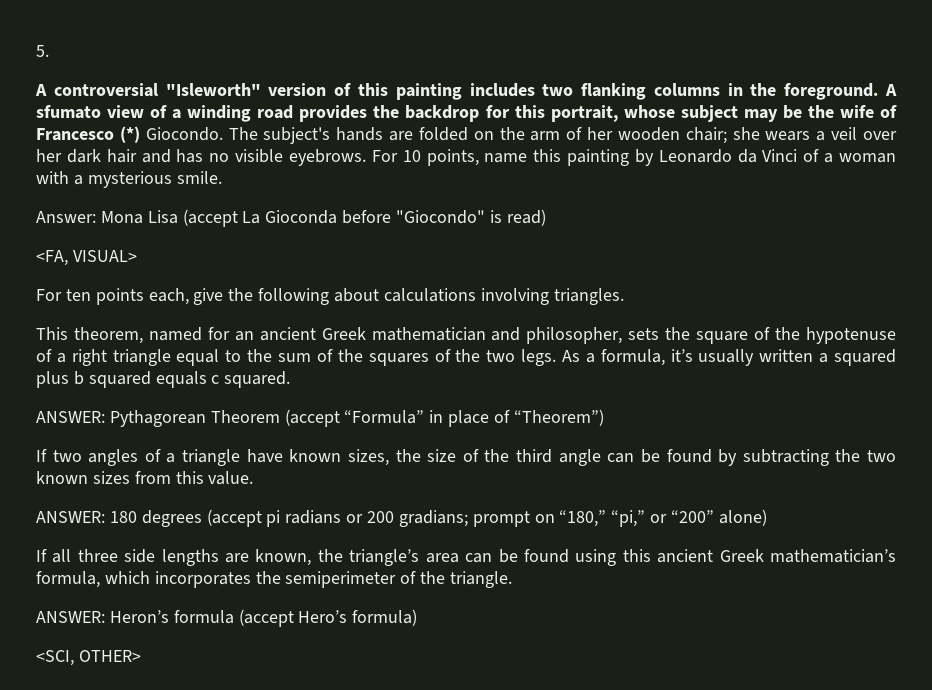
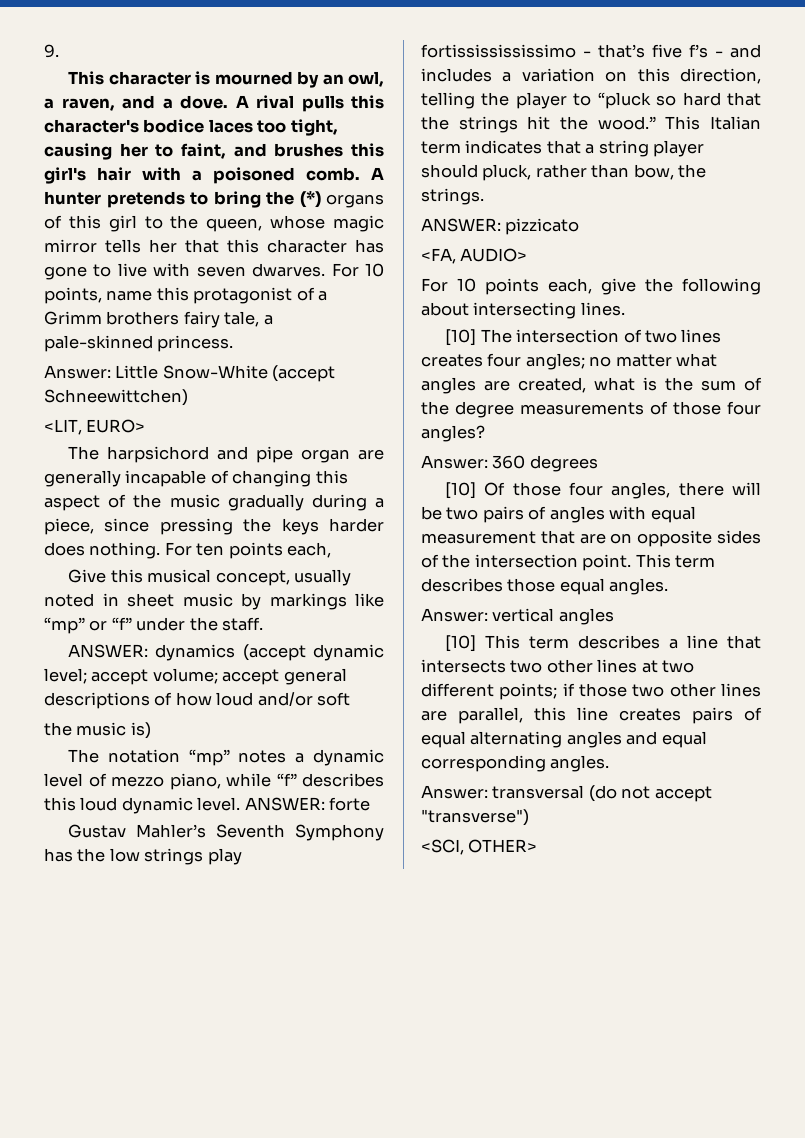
[36,45,49,57] [35,83,898,100] [36,105,897,122] [36,126,898,144] [36,149,366,166] 5. // A controversial "Isleworth" version of this painting includes two flanking columns in the foreground. A sfumato view of a winding road provides the backdrop for this portrait, whose subject may be the wife of Francesco (*) Giocondo. The subject's hands are folded on the arm of her wooden chair; she wears a veil over her dark hair and has no visible eyebrows. -> [44,44,59,58] [68,71,384,88] [44,95,384,112] [44,119,338,136] [44,143,384,160] [44,167,384,184] [44,191,384,208] [44,215,384,232] [44,239,384,253] [44,263,326,280] 9. // This character is mourned by an owl, a raven, and a dove. A rival pulls this character's bodice laces too tight, causing her to faint, and brushes this girl's hair with a poisoned comb. A hunter pretends to bring the (*) organs of this girl to the queen, whose magic mirror tells her that this character has gone to live with seven dwarves.
[567,149,897,166] [36,171,222,188] [36,209,546,227] painting by Leonardo da Vinci of a woman with a mysterious smile. // Answer: Mona Lisa (accept La Gioconda before "Giocondo" is read) -> [193,287,328,304] [44,311,273,328] [44,335,234,352] [44,365,336,382] [44,389,188,406] [44,419,146,435] [68,446,384,463] [44,470,348,487] [44,494,384,511] [44,518,384,535] [44,542,332,559] [68,569,351,586] [44,593,384,610] [44,617,264,634] [68,644,384,661] [44,668,347,685] [44,692,351,709] [44,722,151,739] [68,749,384,766] [44,773,384,790] [44,797,371,814] [68,824,384,841] [44,848,242,865] [421,44,761,58] [421,68,761,84] [421,92,761,109] [421,116,761,133] [421,140,705,157] [421,164,707,181] [421,188,484,205] [421,218,580,235] protagonist of a Grimm brothers fairy tale, a pale-skinned princess. // Answer: Little Snow-White (accept Schneewittchen) // <LIT, EURO> // The harpsichord and pipe organ are generally incapable of changing this aspect of the music gradually during a piece, since pressing the keys harder does nothing. For ten points each, // Give this musical concept, usually noted in sheet music by markings like “mp” or “f” under the staff. // ANSWER: dynamics (accept dynamic level; accept volume; accept general descriptions of how loud and/or soft // the music is) // The notation “mp” notes a dynamic level of mezzo piano, while “f” describes this loud dynamic level. ANSWER: forte // Gustav Mahler’s Seventh Symphony has the low strings play fortississississimo - that’s five f’s - and includes a variation on this direction, telling the player to “pluck so hard that the strings hit the wood.” This Italian term indicates that a string player should pluck, rather than bow, the strings. // ANSWER: pizzicato
[72,250,137,262] [36,289,91,301] VISUAL> // For ten -> [460,248,528,262] [421,278,476,292] AUDIO> // For 10
[383,288,624,305] [36,327,896,344] [36,349,897,366] [36,371,291,388] [36,409,604,427] [36,449,896,466] [36,471,254,485] [36,509,767,527] [36,549,896,566] [36,571,513,588] [36,609,418,627] calculations involving triangles. // This theorem, named for an ancient Greek mathematician and philosopher, sets the square of the hypotenuse of a right triangle equal to the sum of the squares of the two legs. As a formula, it’s usually written a squared plus b squared equals c squared. // ANSWER: Pythagorean Theorem (accept “Formula” in place of “Theorem”) // If two angles of a triangle have known sizes, the size of the third angle can be found by subtracting the two known sizes from this value. // ANSWER: 180 degrees (accept pi radians or 200 gradians; prompt on “180,” “pi,” or “200” alone) // If all three side lengths are known, the triangle’s area can be found using this ancient Greek mathematician’s formula, which incorporates the semiperimeter of the triangle. // ANSWER: Heron’s formula (accept Hero’s formula) -> [473,302,625,319] [445,329,722,346] [421,353,718,370] [421,377,762,394] [421,401,761,418] [421,425,485,442] [421,455,598,472] [445,482,761,499] [421,506,696,523] [421,530,761,547] [421,554,716,571] [421,578,669,595] [421,608,614,625] [445,635,761,652] [421,659,695,673] [421,683,761,700] [421,707,762,724] [421,731,707,748] [421,755,610,772] [421,785,712,802] [421,809,529,826] intersecting lines. // [10] The intersection of two lines creates four angles; no matter what angles are created, what is the sum of the degree measurements of those four angles? // Answer: 360 degrees // [10] Of those four angles, there will be two pairs of angles with equal measurement that are on opposite sides of the intersection point. This term describes those equal angles. // Answer: vertical angles // [10] This term describes a line that intersects two other lines at two different points; if those two other lines are parallel, this line creates pairs of equal alternating angles and equal corresponding angles. // Answer: transversal (do not accept "transverse")

